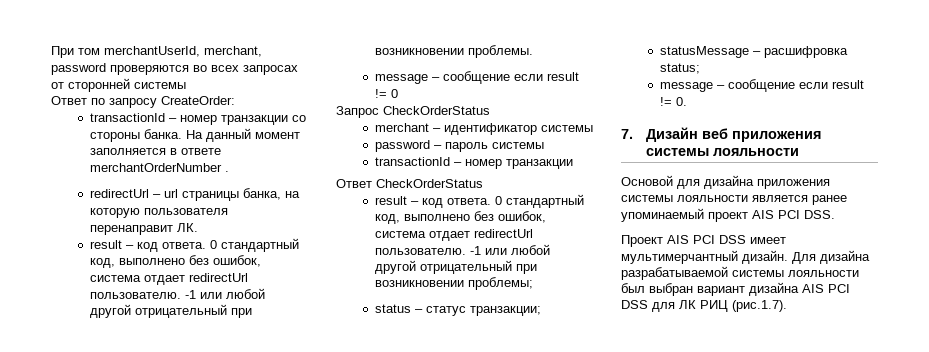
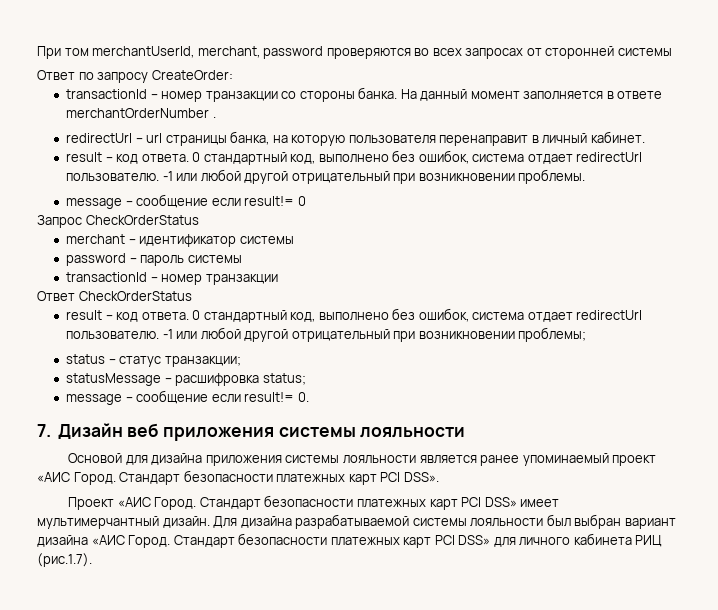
[176,223,198,232] ЛК. -> [531,131,645,144] в личный кабинет.
[546,72,579,81] [374,89,387,98] result != -> [244,196,295,206] result!=
[831,80,864,89] [659,97,672,106] result != -> [244,392,295,402] result!=
[752,210,835,219] [621,235,746,247] AIS PCI DSS. // Проект AIS PCI DSS -> [37,470,439,485] [68,495,517,510] «АИС Город. Стандарт безопасности платежных карт PCI DSS». // Проект «АИС Город. Стандарт безопасности платежных карт PCI DSS»
[802,284,850,293] [621,300,696,312] AIS PCI DSS для ЛК -> [91,533,632,548] «АИС Город. Стандарт безопасности платежных карт PCI DSS» для личного кабинета

